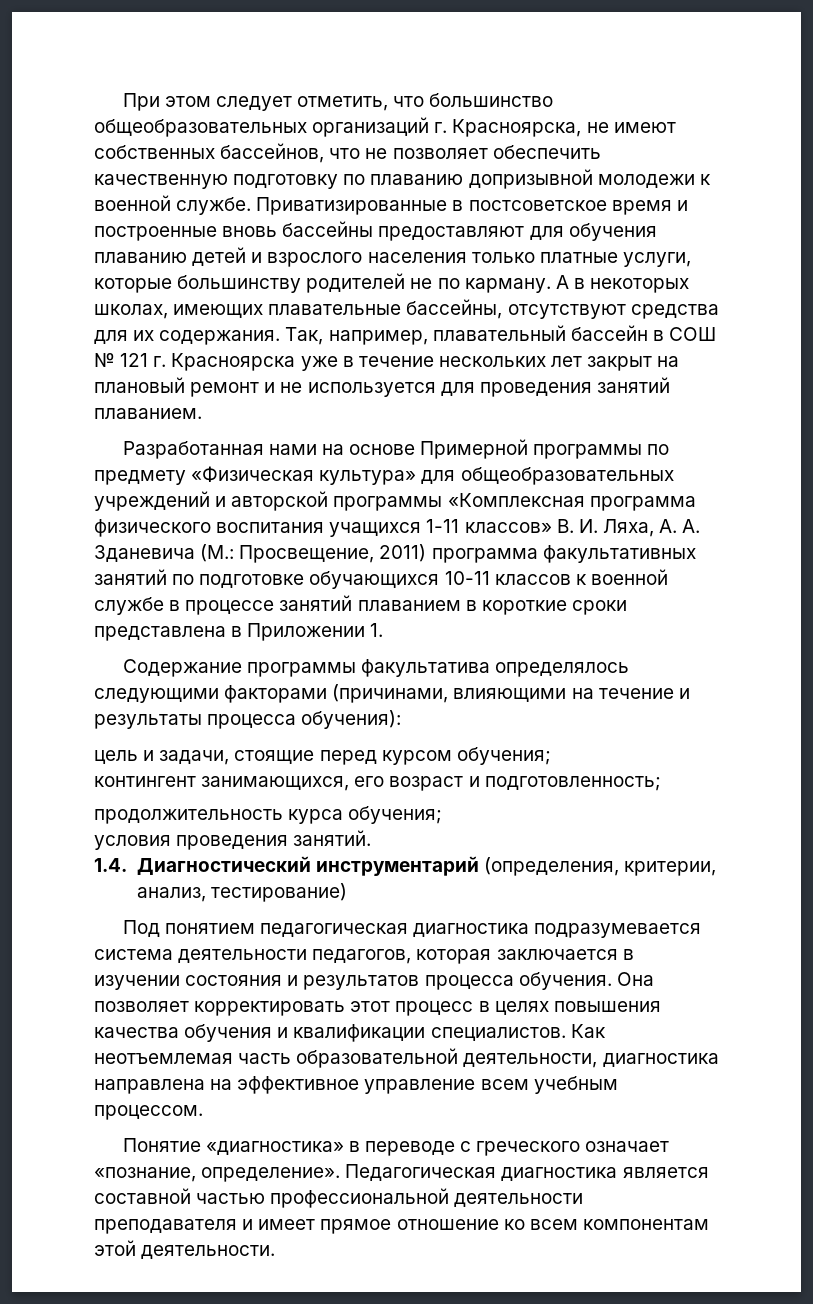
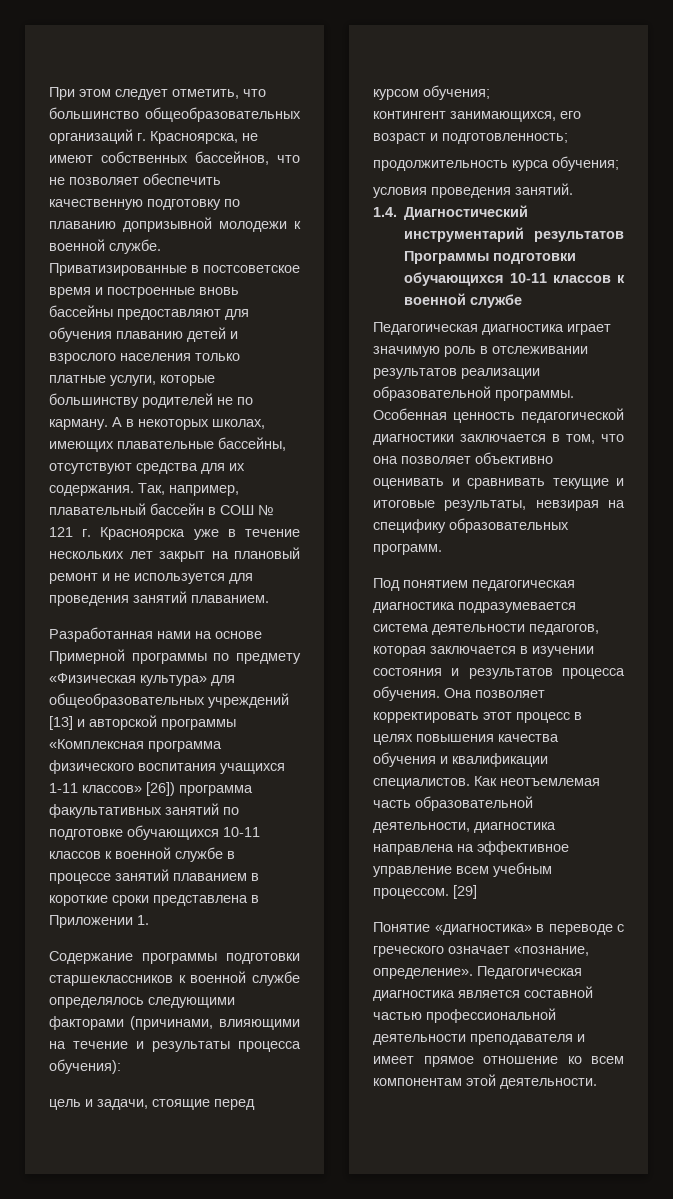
(210, 501) none -> [49,716,73,730] [13]
[556,519,701,537] [94,544,427,563] В. И. Ляха, А. А. Зданевича (М.: Просвещение, 2011) -> [146,782,175,796] [26])
[360,659,490,677] факультатива -> [226,953,300,964] [49,971,300,986] подготовки старшеклассников к военной службе
[483,857,716,876] [136,883,347,902] (определения, критерии, анализ, тестирование) -> [534,231,624,242] [404,251,577,264] [404,272,625,286] [404,293,523,308] [373,322,611,335] [373,346,588,357] [373,368,540,379] [373,386,574,401] [373,408,624,423] [373,434,624,445] [373,452,553,464] [373,478,624,489] [373,500,625,511] [373,518,569,533] [373,544,442,555] результатов Программы подготовки обучающихся 10-11 классов к военной службе // Педагогическая диагностика играет значимую роль в отслеживании результатов реализации образовательной программы. Особенная ценность педагогической диагностики заключается в том, что она позволяет объективно оценивать и сравнивать текущие и итоговые результаты, невзирая на специфику образовательных программ.
(203, 1112) none -> [453,885,477,899] [29]

